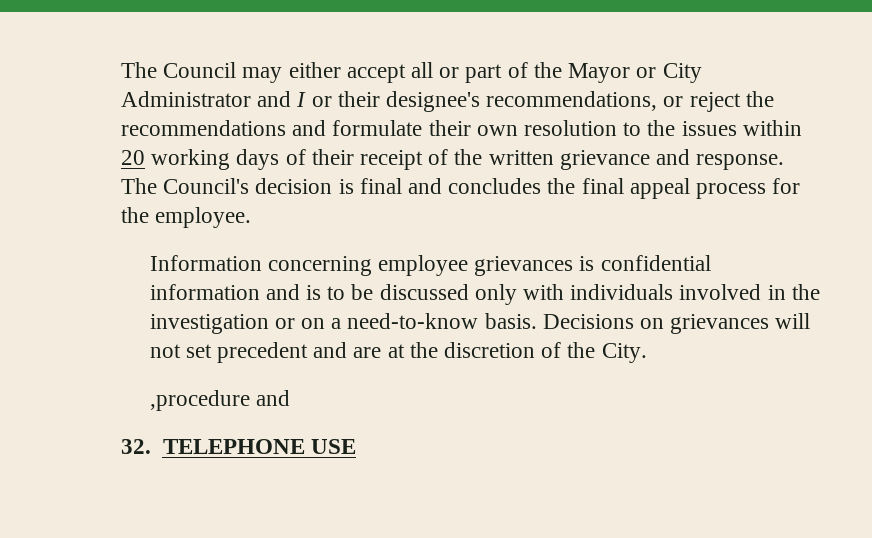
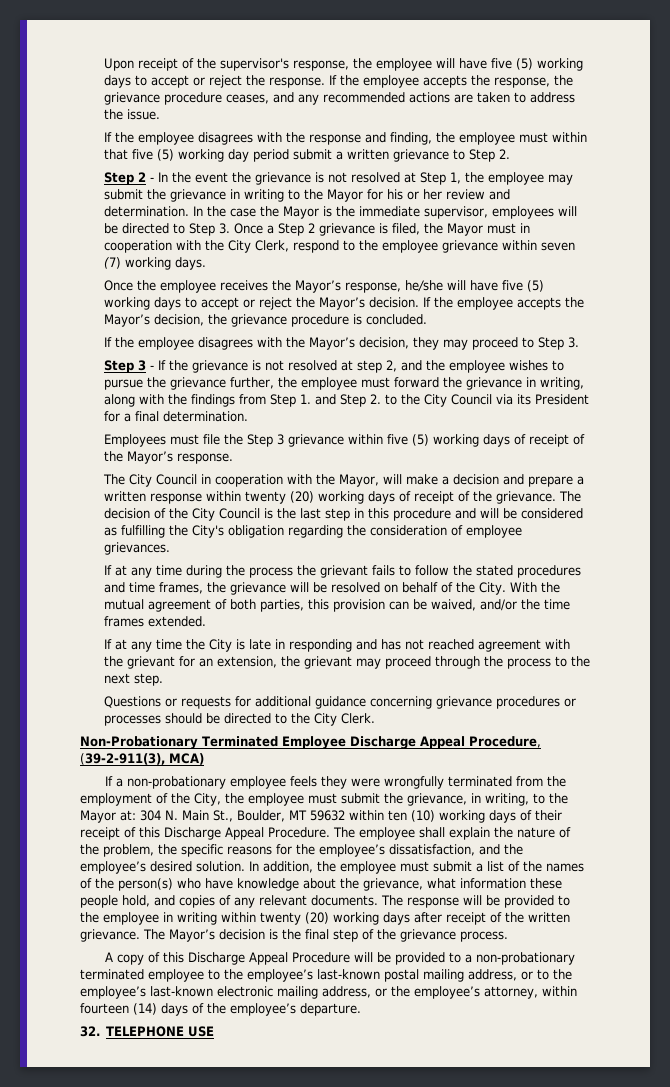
[121,62,702,83] [121,91,774,112] [121,120,802,136] [121,150,145,165] The Council may either accept all or part of the Mayor or City Administrator and I or their designee's recommendations, or reject the recommendations and formulate their own resolution to the issues within 20 -> [103,58,583,71] [103,75,573,88] [103,92,575,105] [103,109,160,120] [103,132,587,145] [103,149,510,162] [103,172,573,185] [103,189,510,202] [103,206,577,219] [103,223,530,236] [103,240,575,253] [103,257,206,270] [103,280,544,293] [103,297,584,310] [103,314,427,327] [103,337,579,350] [103,360,564,373] [103,377,584,390] [103,394,589,407] [103,411,248,422] [103,434,585,447] [103,451,233,464] [102,474,584,487] [103,491,581,504] [103,508,583,521] [103,525,522,538] [103,542,170,555] [103,565,581,578] [103,582,560,595] [103,599,570,612] [103,616,206,627] [103,639,570,652] [103,656,590,669] [103,673,163,686] [103,696,576,709] [103,713,375,726] [80,736,541,749] [80,753,204,765] [105,776,567,789] [80,793,568,806] [80,810,435,823] Upon receipt of the supervisor's response, the employee will have five (5) working days to accept or reject the response. If the employee accepts the response, the grievance procedure ceases, and any recommended actions are taken to address the issue. // If the employee disagrees with the response and finding, the employee must within that five (5) working day period submit a written grievance to Step 2. // Step 2 - In the event the grievance is not resolved at Step 1, the employee may submit the grievance in writing to the Mayor for his or her review and determination. In the case the Mayor is the immediate supervisor, employees will be directed to Step 3. Once a Step 2 grievance is filed, the Mayor must in cooperation with the City Clerk, respond to the employee grievance within seven (7) working days. // Once the employee receives the Mayor’s response, he/she will have five (5) working days to accept or reject the Mayor’s decision. If the employee accepts the Mayor’s decision, the grievance procedure is concluded. // If the employee disagrees with the Mayor’s decision, they may proceed to Step 3. // Step 3 - If the grievance is not resolved at step 2, and the employee wishes to pursue the grievance further, the employee must forward the grievance in writing, along with the findings from Step 1. and Step 2. to the City Council via its President for a final determination. // Employees must file the Step 3 grievance within five (5) working days of receipt of the Mayor’s response. // The City Council in cooperation with the Mayor, will make a decision and prepare a written response within twenty (20) working days of receipt of the grievance. The decision of the City Council is the last step in this procedure and will be considered as fulfilling the City's obligation regarding the consideration of employee grievances. // If at any time during the process the grievant fails to follow the stated procedures and time frames, the grievance will be resolved on behalf of the City. With the mutual agreement of both parties, this provision can be waived, and/or the time frames extended. // If at any time the City is late in responding and has not reached agreement with the grievant for an extension, the grievant may proceed through the process to the next step. // Questions or requests for additional guidance concerning grievance procedures or processes should be directed to the City Clerk. // Non-Probationary Terminated Employee Discharge Appeal Procedure, (39-2-911(3), MCA) // If a non-probationary employee feels they were wrongfully terminated from the employment of the City, the employee must submit the grievance, in writing, to the Mayor at: 304 N. Main St., Boulder, MT 59632 within ten (10)
[454,149,785,170] [121,178,801,199] [121,207,252,228] [149,255,711,276] [149,284,820,305] [149,313,811,334] [149,342,647,363] [149,390,290,411] the written grievance and response. The Council's decision is final and concludes the final appeal process for the employee. // Information concerning employee grievances is confidential information and is to be discussed only with individuals involved in the investigation or on a need-to-know basis. Decisions on grievances will not set precedent and are at the discretion of the City. // ,procedure and -> [139,827,571,840] [80,844,523,857] [80,861,584,874] [80,878,562,891] [80,895,570,908] [80,912,570,925] [80,929,508,942] [105,952,576,965] [80,969,572,982] [80,986,577,999] [80,1003,361,1016] this Discharge Appeal Procedure. The employee shall explain the nature of the problem, the specific reasons for the employee’s dissatisfaction, and the employee’s desired solution. In addition, the employee must submit a list of the names of the person(s) who have knowledge about the grievance, what information these people hold, and copies of any relevant documents. The response will be provided to the employee in writing within twenty (20) working days after receipt of the written grievance. The Mayor’s decision is the final step of the grievance process. // A copy of this Discharge Appeal Procedure will be provided to a non-probationary terminated employee to the employee’s last-known postal mailing address, or to the employee’s last-known electronic mailing address, or the employee’s attorney, within fourteen (14) days of the employee’s departure.

